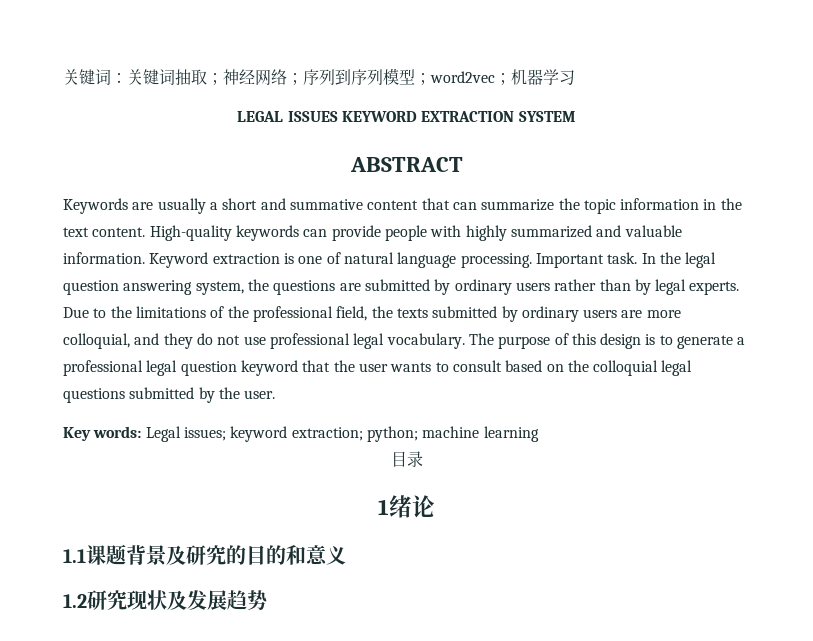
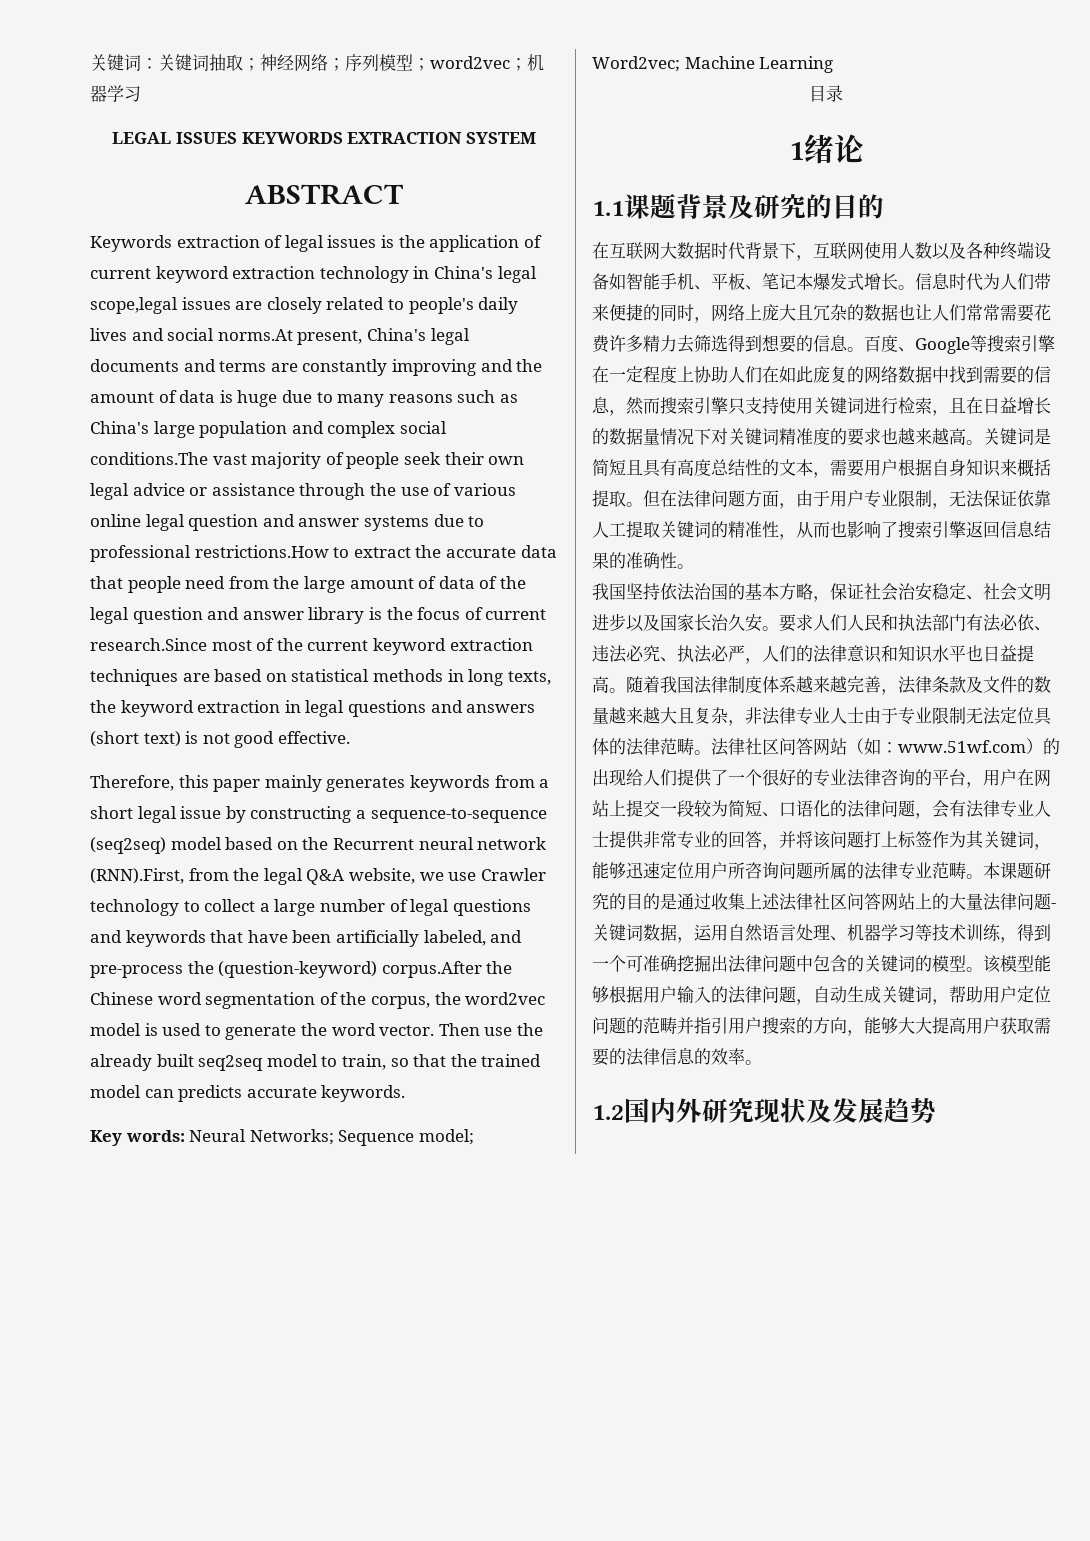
[335,69,383,85] 到序列 -> (379, 62) none
[342,111,417,122] KEYWORD -> [241,132,343,144] KEYWORDS
[132,198,742,214] [63,225,682,241] [63,252,717,268] [63,279,740,295] [63,306,681,322] [63,333,746,349] [63,360,693,376] [63,387,276,403] [63,426,539,442] are usually a short and summative content that can summarize the topic information in the text content. High-quality keywords can provide people with highly summarized and valuable information. Keyword extraction is one of natural language processing. Important task. In the legal question answering system, the questions are submitted by ordinary users rather than by legal experts. Due to the limitations of the professional field, the texts submitted by ordinary users are more colloquial, and they do not use professional legal vocabulary. The purpose of this design is to generate a professional legal question keyword that the user wants to consult based on the colloquial legal questions submitted by the user. // Key words: Legal issues; keyword extraction; python; machine learning -> [176,235,542,252] [90,266,537,283] [90,297,519,314] [90,328,470,345] [90,359,543,376] [90,390,518,407] [90,421,447,438] [90,452,525,469] [90,483,516,500] [90,514,485,531] [90,545,557,562] [90,576,526,593] [90,607,547,624] [90,638,533,655] [90,669,551,686] [90,700,536,717] [90,731,350,748] [90,775,550,792] [90,806,547,823] [90,837,547,854] [90,868,546,885] [90,899,531,916] [90,930,523,947] [90,961,513,978] [90,992,546,1009] [90,1023,543,1040] [90,1054,542,1071] [90,1085,406,1102] [90,1129,474,1146] [592,56,834,73] extraction of legal issues is the application of current keyword extraction technology in China's legal scope,legal issues are closely related to people's daily lives and social norms.At present, China's legal documents and terms are constantly improving and the amount of data is huge due to many reasons such as China's large population and complex social conditions.The vast majority of people seek their own legal advice or assistance through the use of various online legal question and answer systems due to professional restrictions.How to extract the accurate data that people need from the large amount of data of the legal question and answer library is the focus of current research.Since most of the current keyword extraction techniques are based on statistical methods in long texts, the keyword extraction in legal questions and answers (short text) is not good effective. // Therefore, this paper mainly generates keywords from a short legal issue by constructing a sequence-to-sequence (seq2seq) model based on the Recurrent neural network (RNN).First, from the legal Q&A website, we use Crawler technology to collect a large number of legal questions and keywords that have been artificially labeled, and pre-process the (question-keyword) corpus.After the Chinese word segmentation of the corpus, the word2vec model is used to generate the word vector. Then use the already built seq2seq model to train, so that the trained model can predicts accurate keywords. // Key words: Neural Networks; Sequence model; Word2vec; Machine Learning
[286,545,346,565] 和意义 -> [592,241,1051,261] [592,273,1051,291] [592,304,1051,323] [592,335,1055,354] [592,366,1051,384] [592,397,1051,416] [592,428,1051,446] [592,459,1051,478] [592,490,1051,509] [592,521,1051,540] [592,552,694,569] [592,583,1051,602] [592,613,1051,632] [592,645,1034,664] [592,676,1051,695] [592,707,1052,726] [592,738,1060,756] [592,769,1051,788] [592,800,1051,819] [592,830,1051,850] [592,862,1051,880] [592,893,1056,911] [592,924,1051,943] [592,955,1051,973] [592,986,1051,1005] [592,1017,1051,1036] [592,1048,762,1066] // 在互联网大数据时代背景下，互联网使用人数以及各种终端设备如智能手机、平板、笔记本爆发式增长。信息时代为人们带来便捷的同时，网络上庞大且冗杂的数据也让人们常常需要花费许多精力去筛选得到想要的信息。百度、Google等搜索引擎在一定程度上协助人们在如此庞复的网络数据中找到需要的信息，然而搜索引擎只支持使用关键词进行检索，且在日益增长的数据量情况下对关键词精准度的要求也越来越高。关键词是简短且具有高度总结性的文本，需要用户根据自身知识来概括提取。但在法律问题方面，由于用户专业限制，无法保证依靠人工提取关键词的精准性，从而也影响了搜索引擎返回信息结果的准确性。 // 我国坚持依法治国的基本方略，保证社会治安稳定、社会文明进步以及国家长治久安。要求人们人民和执法部门有法必依、违法必究、执法必严，人们的法律意识和知识水平也日益提高。随着我国法律制度体系越来越完善，法律条款及文件的数量越来越大且复杂，非法律专业人士由于专业限制无法定位具体的法律范畴。法律社区问答网站（如：www.51wf.com）的出现给人们提供了一个很好的专业法律咨询的平台，用户在网站上提交一段较为简短、口语化的法律问题，会有法律专业人士提供非常专业的回答，并将该问题打上标签作为其关键词，能够迅速定位用户所咨询问题所属的法律专业范畴。本课题研究的目的是通过收集上述法律社区问答网站上的大量法律问题-关键词数据，运用自然语言处理、机器学习等技术训练，得到一个可准确挖掘出法律问题中包含的关键词的模型。该模型能够根据用户输入的法律问题，自动生成关键词，帮助用户定位问题的范畴并指引用户搜索的方向，能够大大提高用户获取需要的法律信息的效率。
(87, 601) none -> [624,1098,702,1123] 国内外

